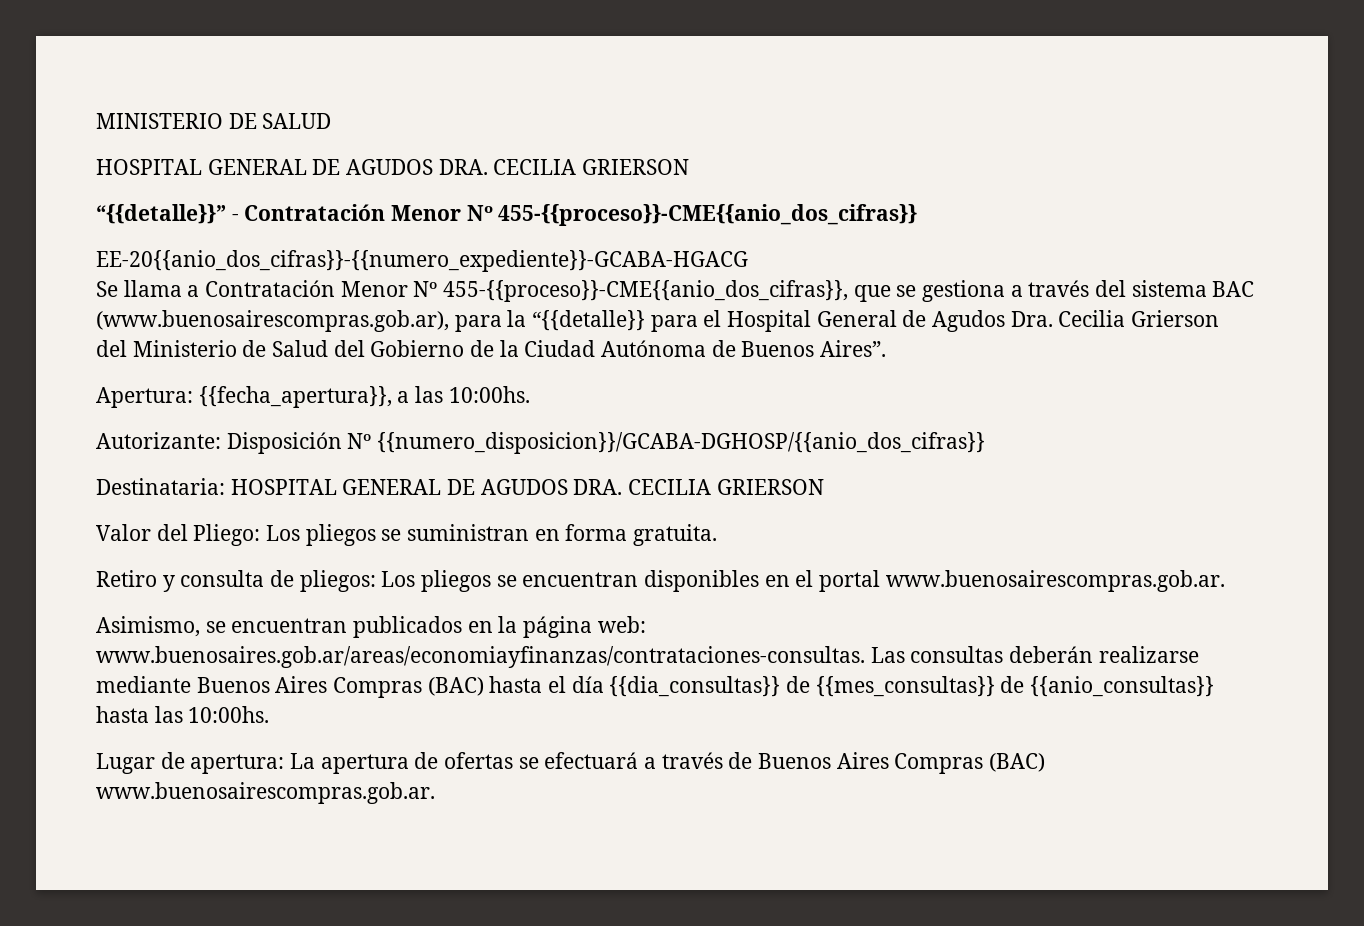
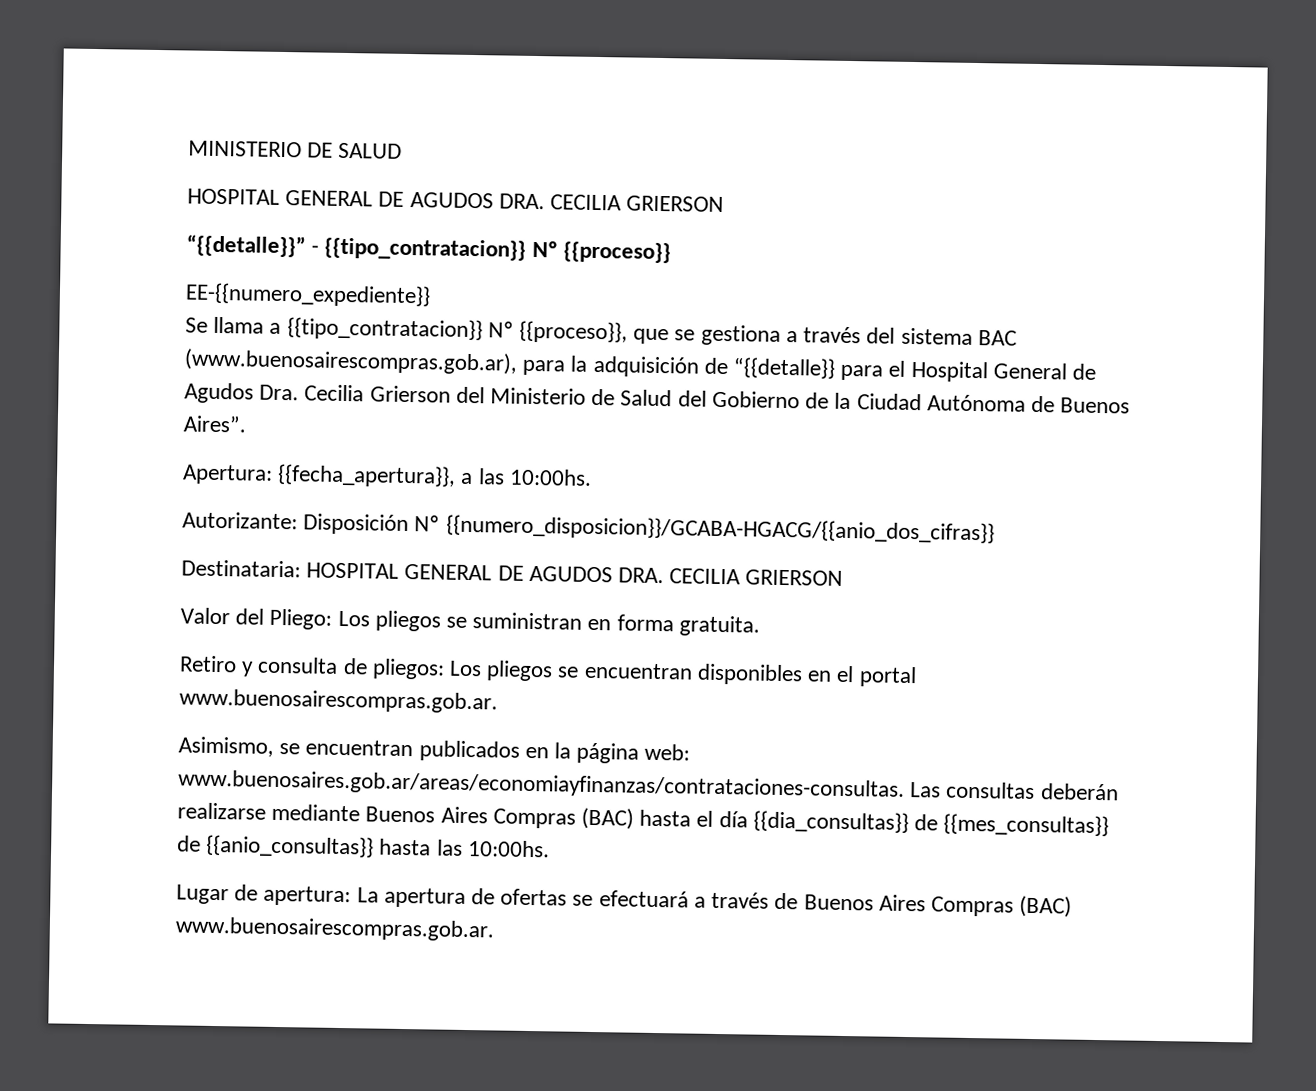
[244,204,918,226] [96,250,748,272] Contratación Menor Nº 455-{{proceso}}-CME{{anio_dos_cifras}} // EE-20{{anio_dos_cifras}}-{{numero_expediente}}-GCABA-HGACG -> [324,237,671,264] [185,282,431,308] {{tipo_contratacion}} Nº {{proceso}} // EE-{{numero_expediente}}
[205,280,849,302] Contratación Menor Nº 455-{{proceso}}-CME{{anio_dos_cifras}}, -> [286,317,629,344] {{tipo_contratacion}} Nº {{proceso}},
(527, 318) none -> [592,355,728,378] adquisición de
[377,432,986,454] {{numero_disposicion}}/GCABA-DGHOSP/{{anio_dos_cifras}} -> [445,514,995,545] {{numero_disposicion}}/GCABA-HGACG/{{anio_dos_cifras}}

